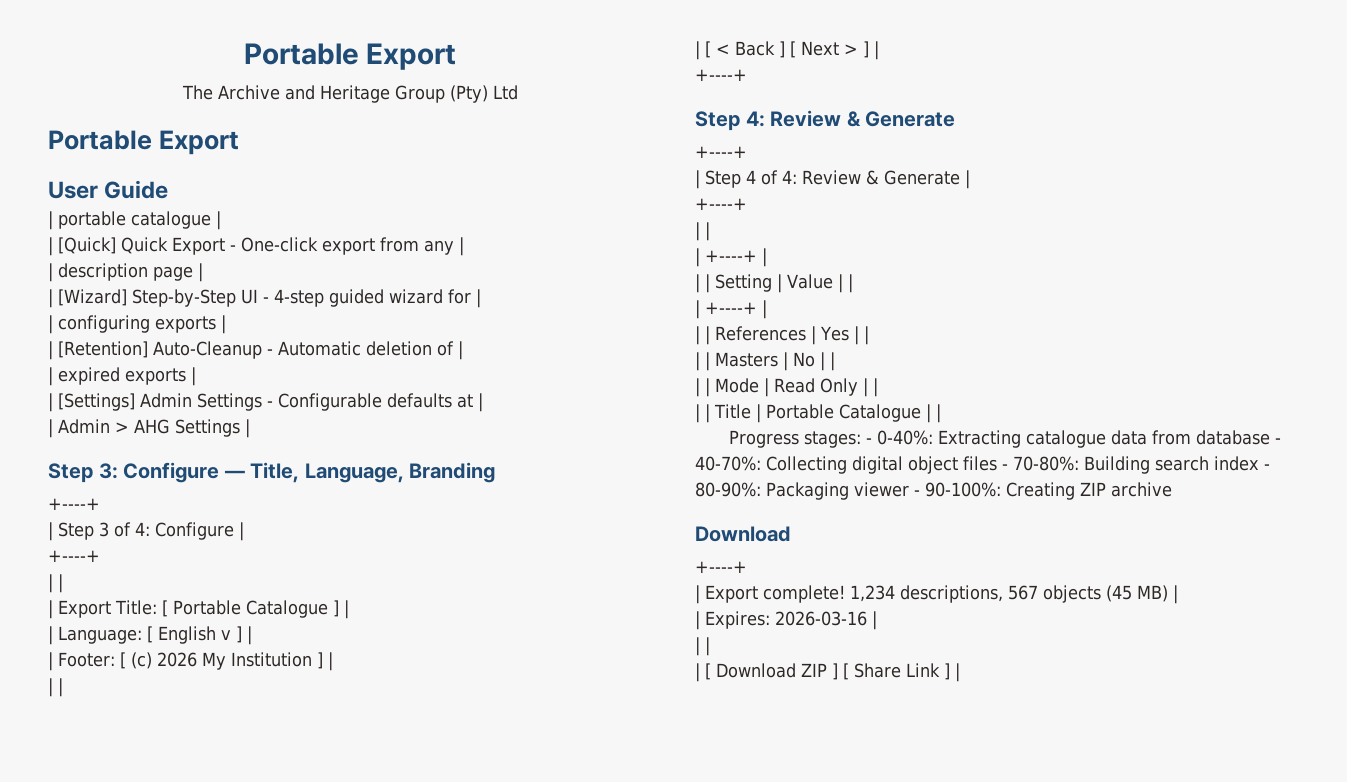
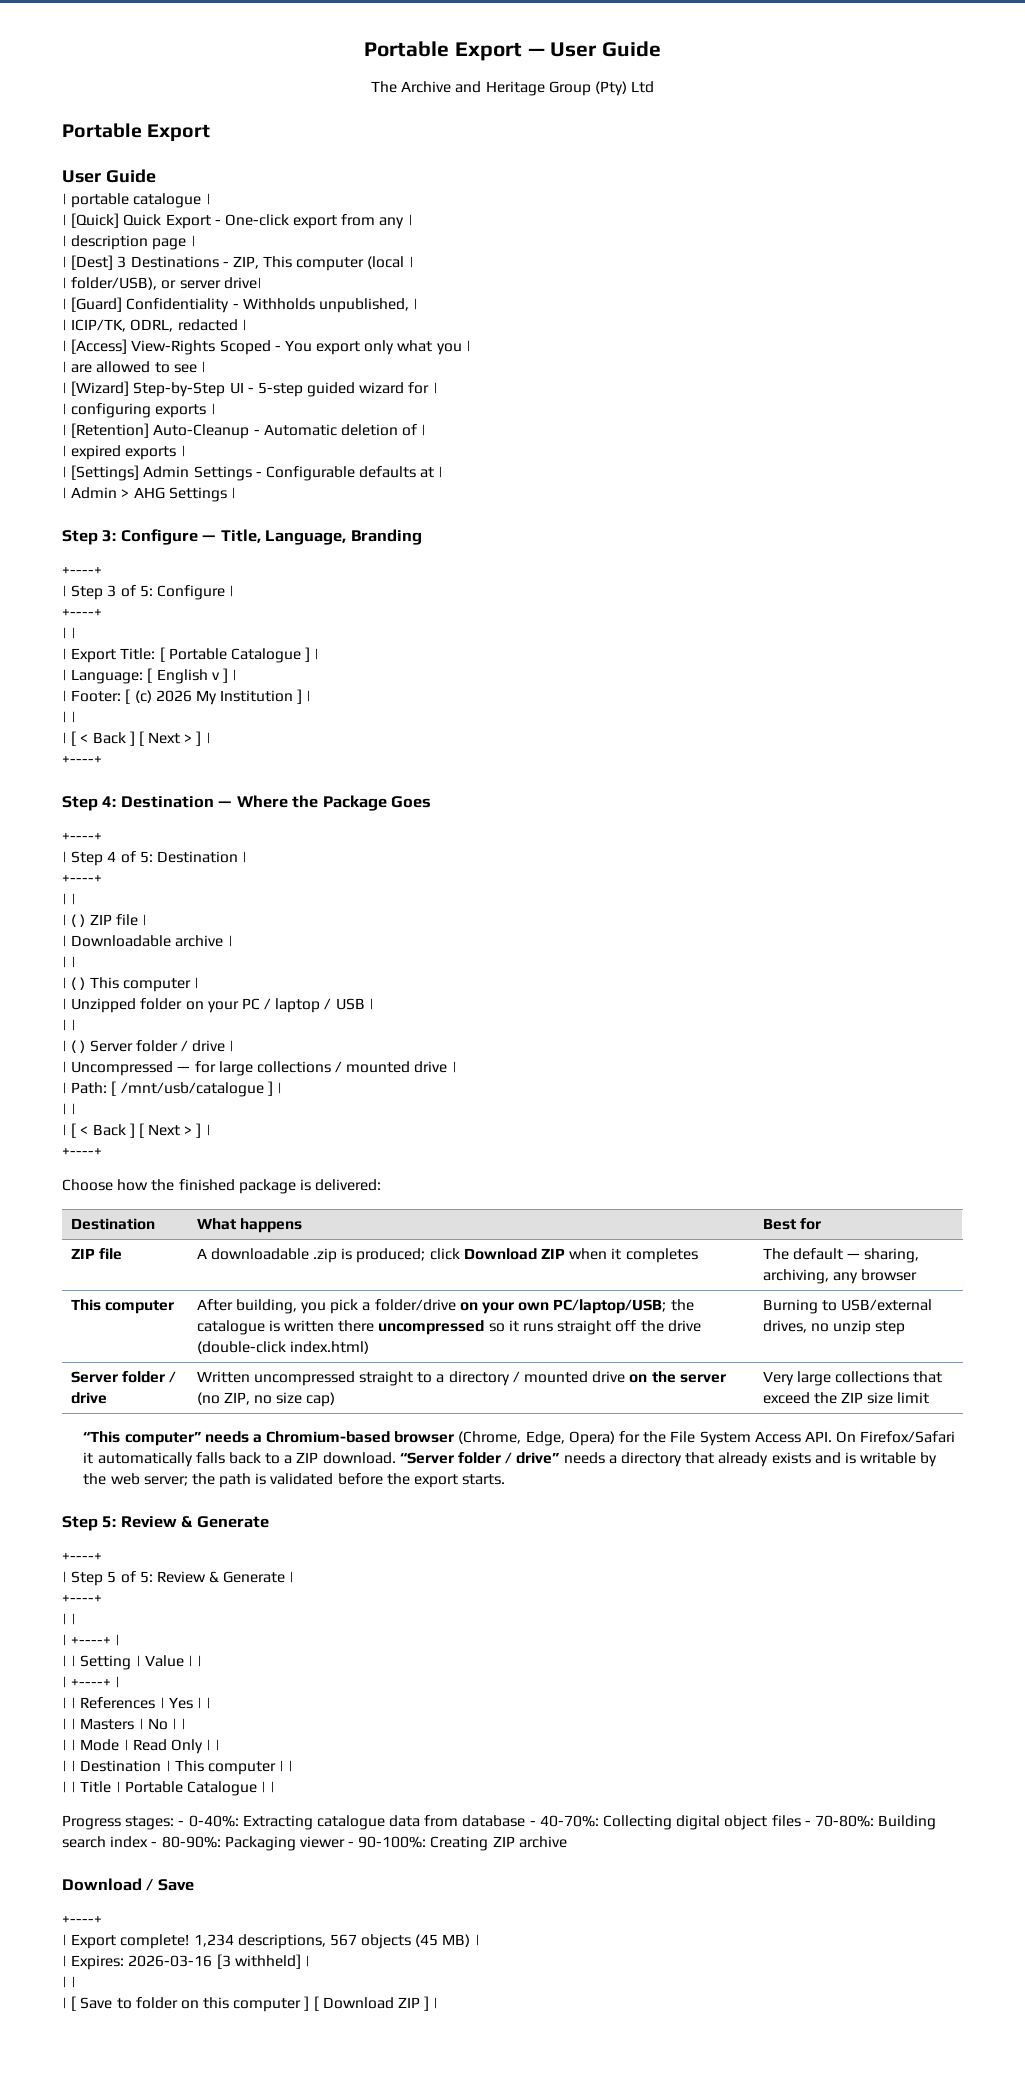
[243,43,457,70] Portable Export -> [364,41,661,61] Portable Export — User Guide
(203, 272) none -> [62,255,414,271] [62,277,262,290] [62,297,419,313] [62,319,247,332] [62,339,471,355] [62,361,206,373] // | [Dest] 3 Destinations - ZIP, This computer (local | // | folder/USB), or server drive| // | [Guard] Confidentiality - Withholds unpublished, | // | ICIP/TK, ODRL, redacted | // | [Access] View-Rights Scoped - You export only what you | // | are allowed to see |
[274,289,324,307] 4-step -> [257,382,303,397] 5-step
[135,522,150,536] 4: -> [139,585,153,597] 5:
(765, 119) none -> [120,795,432,811] [62,833,102,841] [62,851,248,866] [62,875,102,883] [62,893,77,905] [62,914,147,927] [62,935,233,947] [62,956,77,968] [62,977,199,992] [62,998,374,1013] [62,1019,77,1031] [62,1040,235,1053] [62,1061,457,1076] [62,1081,282,1097] [62,1103,77,1115] [62,1123,211,1138] [62,1148,102,1156] [62,1179,382,1194] [70,1218,155,1230] [196,1218,302,1233] [762,1218,821,1230] [70,1248,122,1260] [196,1248,698,1263] [762,1248,920,1263] [762,1269,918,1284] [70,1299,174,1314] [196,1299,694,1314] [196,1320,701,1335] [196,1341,369,1354] [762,1299,933,1314] [762,1320,906,1335] [70,1371,177,1383] [70,1392,107,1404] [196,1371,726,1386] [196,1392,336,1407] [762,1371,943,1386] [762,1392,930,1404] [83,1431,956,1446] [83,1452,938,1467] [83,1473,506,1488] [62,1516,117,1531] Destination — Where the Package Goes // +----+ // | Step 4 of 5: Destination | // +----+ // | | // | ( ) ZIP file | // | Downloadable archive | // | | // | ( ) This computer | // | Unzipped folder on your PC / laptop / USB | // | | // | ( ) Server folder / drive | // | Uncompressed — for large collections / mounted drive | // | Path: [ /mnt/usb/catalogue ] | // | | // | [ < Back ] [ Next > ] | // +----+ // Choose how the finished package is delivered: // Destination | What happens | Best for // ZIP file | A downloadable .zip is produced; click Download ZIP when it completes | The default — sharing, archiving, any browser // This computer | After building, you pick a folder/drive on your own PC/laptop/USB; the catalogue is written there uncompressed so it runs straight off the drive (double-click index.html) | Burning to USB/external drives, no unzip step // Server folder / drive | Written uncompressed straight to a directory / mounted drive on the server (no ZIP, no size cap) | Very large collections that exceed the ZIP size limit // “This computer” needs a Chromium-based browser (Chrome, Edge, Opera) for the File System Access API. On Firefox/Safari it automatically falls back to a ZIP download. “Server folder / drive” needs a directory that already exists and is writable by the web server; the path is validated before the export starts. // Step 5:
[746,170,797,185] 4 of 4: -> [107,1571,153,1583] 5 of 5:
(878, 387) none -> [62,1760,294,1775] // | | Destination | This computer | |
(791, 534) none -> [146,1879,194,1891] / Save
[872,611,877,630] [695,637,710,656] [695,663,940,682] | // | | // | [ Download ZIP ] [ Share Link -> [216,1954,310,1969] [62,1976,77,1988] [62,1996,421,2012] [3 withheld] | // | | // | [ Save to folder on this computer ] [ Download ZIP

